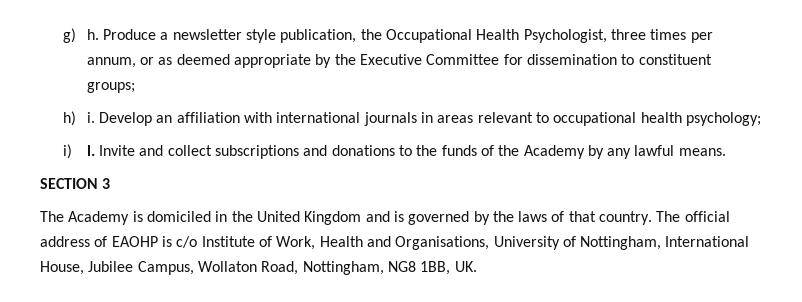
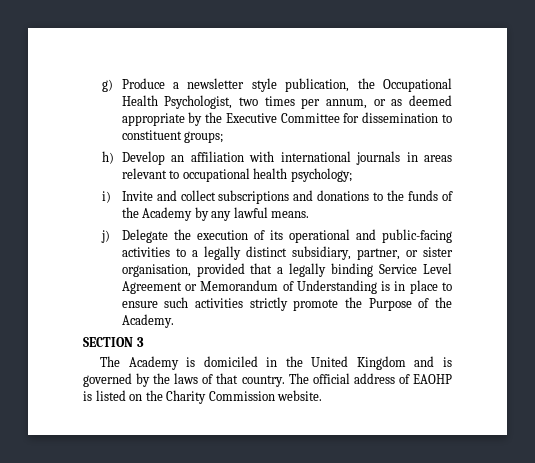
[86,29,99,40] h. -> (114, 85) none
[610,29,646,40] three -> [238,97,258,106] two
[86,112,95,123] i. -> (115, 157) none
[86,145,95,156] l. -> (112, 197) none
(726, 152) none -> [101,229,452,243] [121,246,453,260] [121,263,452,277] [121,280,452,294] [121,297,452,311] [121,314,174,328] // j) Delegate the execution of its operational and public-facing activities to a legally distinct subsidiary, partner, or sister organisation, provided that a legally binding Service Level Agreement or Memorandum of Understanding is in place to ensure such activities strictly promote the Purpose of the Academy.
[176,236,750,250] [40,261,477,275] c/o Institute of Work, Health and Organisations, University of Nottingham, International House, Jubilee Campus, Wollaton Road, Nottingham, NG8 1BB, UK. -> [95,390,323,404] listed on the Charity Commission website.

